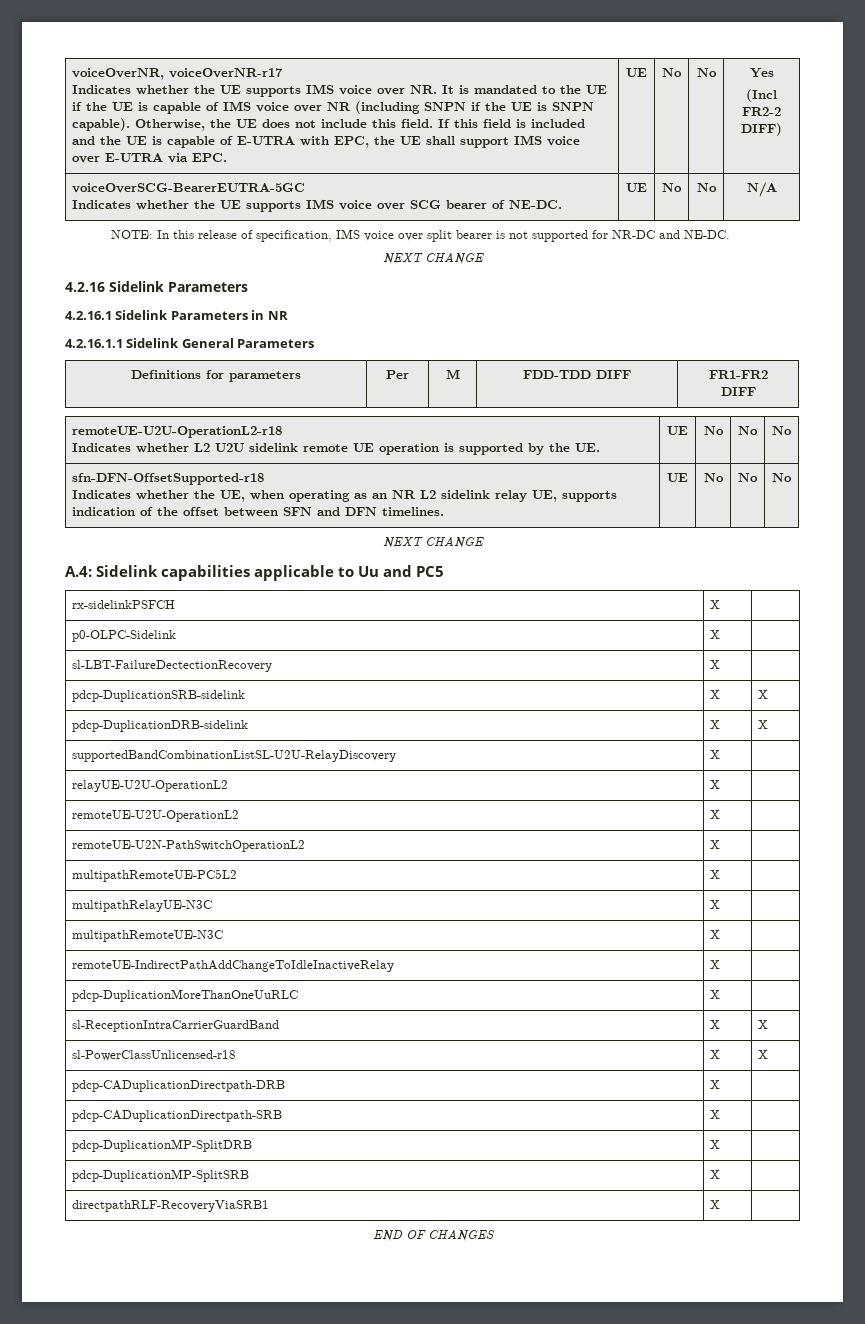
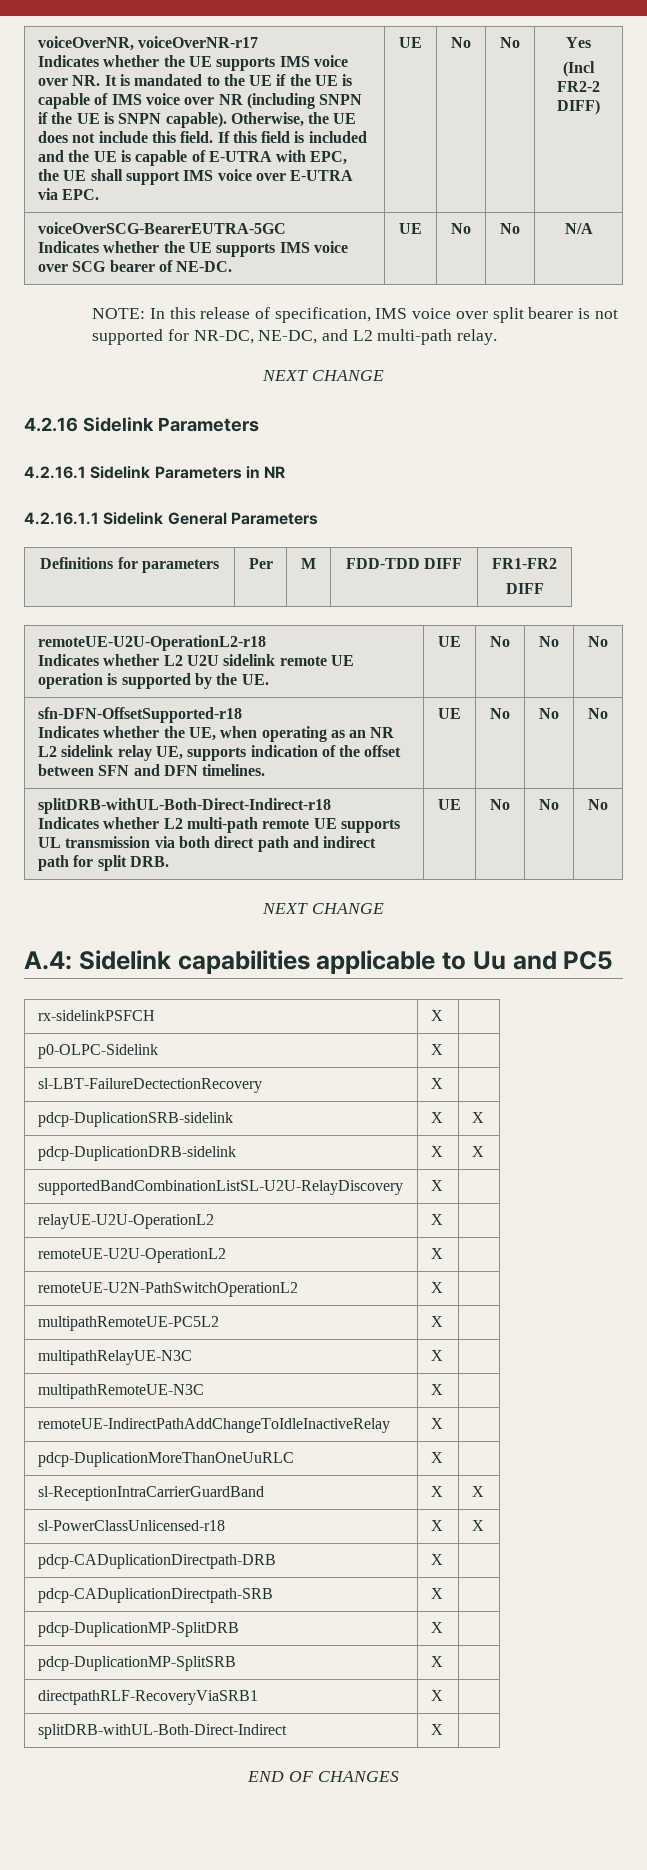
[611,230,730,239] NR-DC and NE-DC. -> [193,329,498,345] NR-DC, NE-DC, and L2 multi-path relay.
(792, 477) none -> [37,798,331,814] [37,817,400,833] [37,836,377,852] [37,855,169,871] [438,799,461,810] [490,799,510,810] [539,799,559,810] [588,799,608,810] // splitDRB-withUL-Both-Direct-Indirect-r18 // Indicates whether L2 multi-path remote UE supports UL transmission via both direct path and indirect path for split DRB. | UE | No | No | No
(721, 1204) none -> [37,1724,287,1739] [430,1724,443,1735] // splitDRB-withUL-Both-Direct-Indirect | X |

